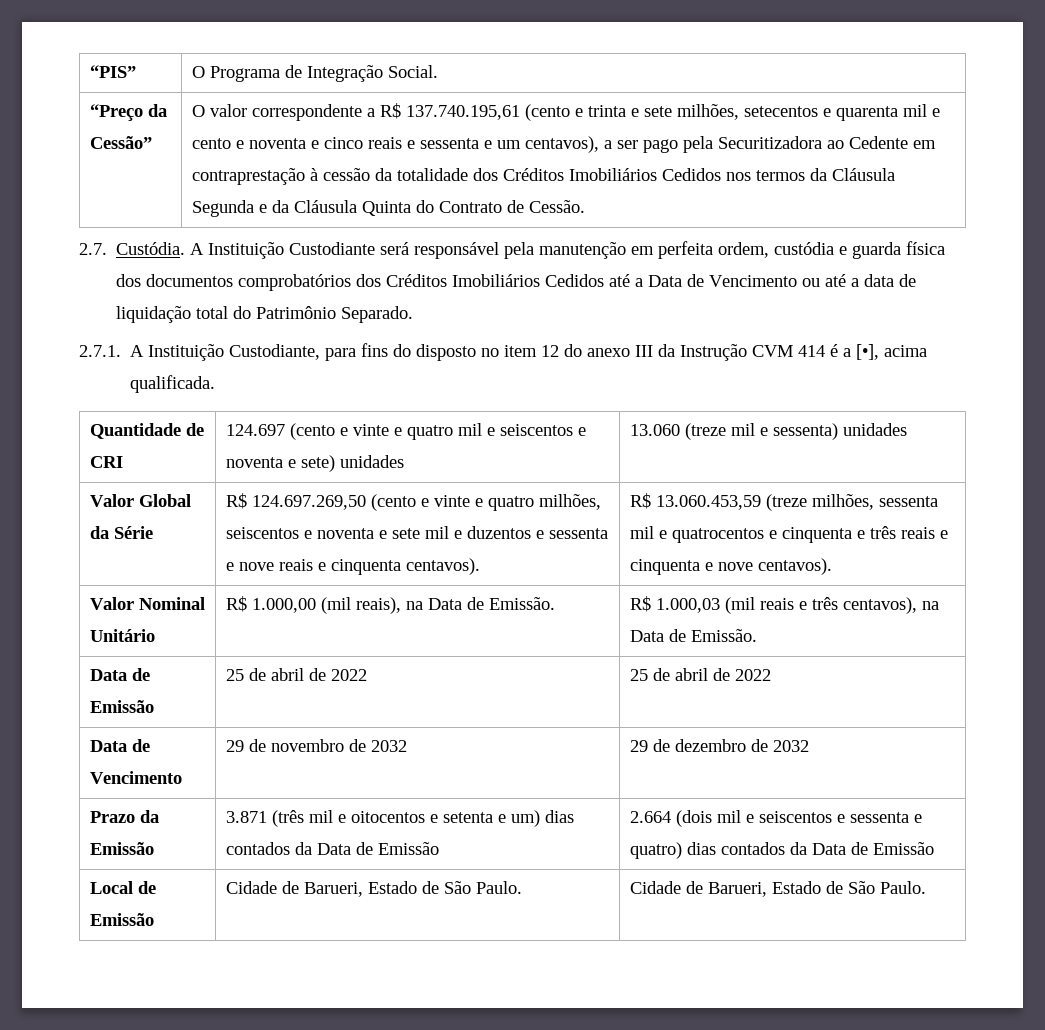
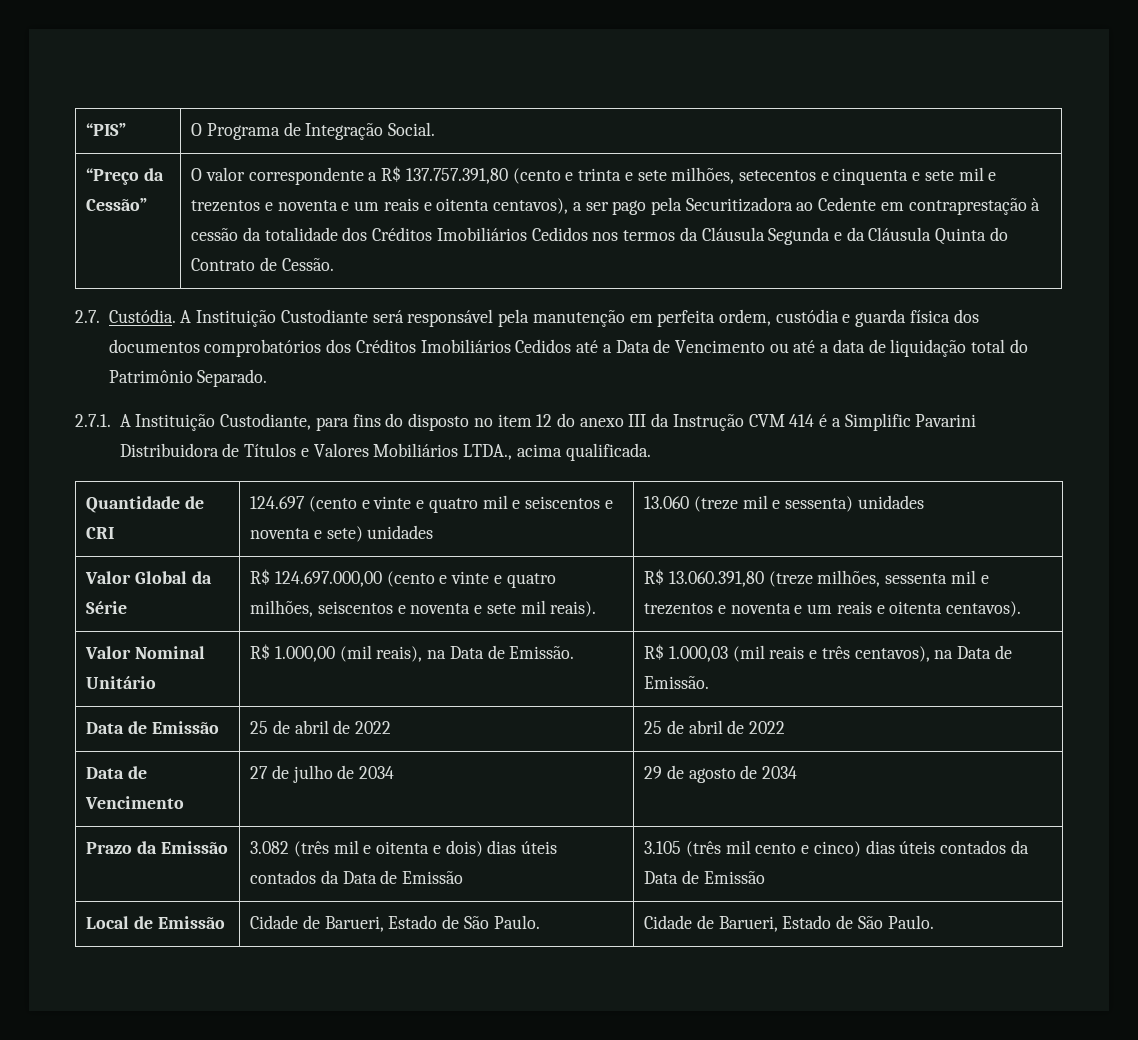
[405,105,520,120] 137.740.195,61 -> [405,168,508,184] 137.757.391,80
[835,104,940,121] [191,137,521,149] quarenta mil e cento e noventa e cinco reais e sessenta e um -> [833,167,997,185] [191,198,490,212] cinquenta e sete mil e trezentos e noventa e um reais e oitenta
[856,344,880,360] [•], -> [844,413,977,431] [119,443,513,460] Simplific Pavarini Distribuidora de Títulos e Valores Mobiliários LTDA.,
[251,495,366,510] 124.697.269,50 -> [275,571,383,587] 124.697.000,00
[453,526,608,539] [225,558,480,575] [629,493,761,510] e duzentos e sessenta e nove reais e cinquenta centavos). | R$ 13.060.453,59 -> [550,601,597,617] [644,569,765,587] reais). | R$ 13.060.391,80
[671,526,948,543] [629,559,753,575] quatrocentos e cinquenta e três reais e cinquenta e nove -> [644,601,943,615] trezentos e noventa e um reais e oitenta
[225,739,407,752] [629,739,809,752] 29 de novembro de 2032 | 29 de dezembro de 2032 -> [250,765,395,783] [644,765,798,783] 27 de julho de 2034 | 29 de agosto de 2034
[225,811,267,823] 3.871 -> [250,841,290,854] 3.082
[350,810,574,827] oitocentos e setenta e um) dias -> [376,840,558,857] oitenta e dois) dias úteis
[629,810,922,827] [629,842,716,859] 2.664 (dois mil e seiscentos e sessenta e quatro) dias -> [644,840,936,857] 3.105 (três mil cento e cinco) dias úteis

